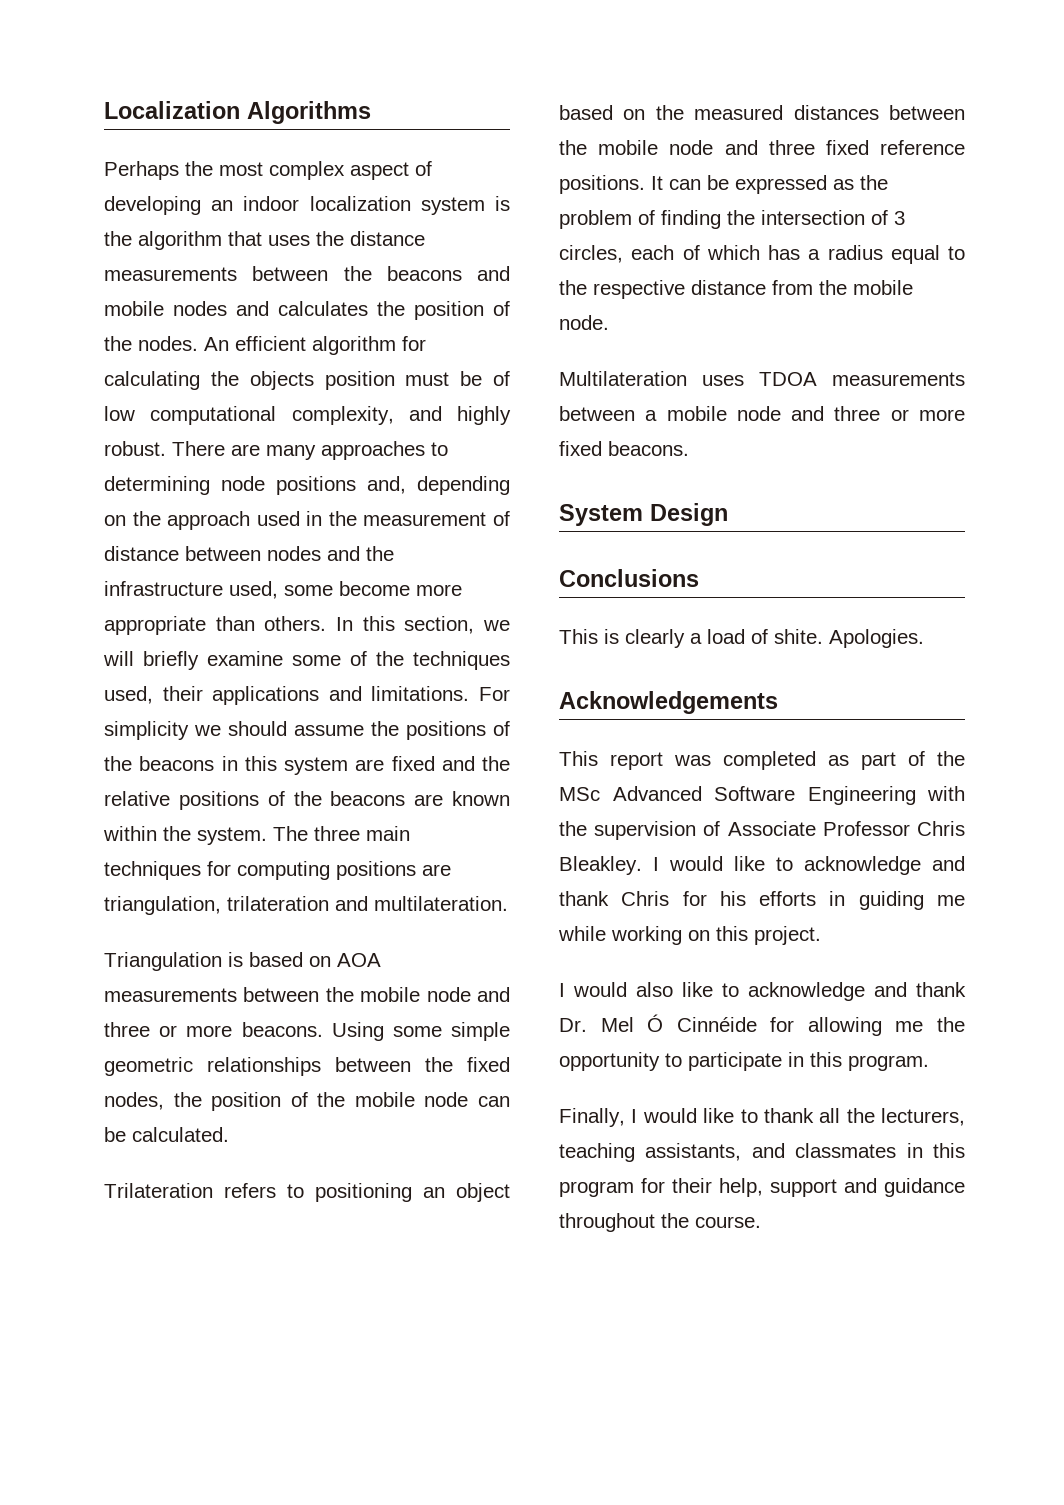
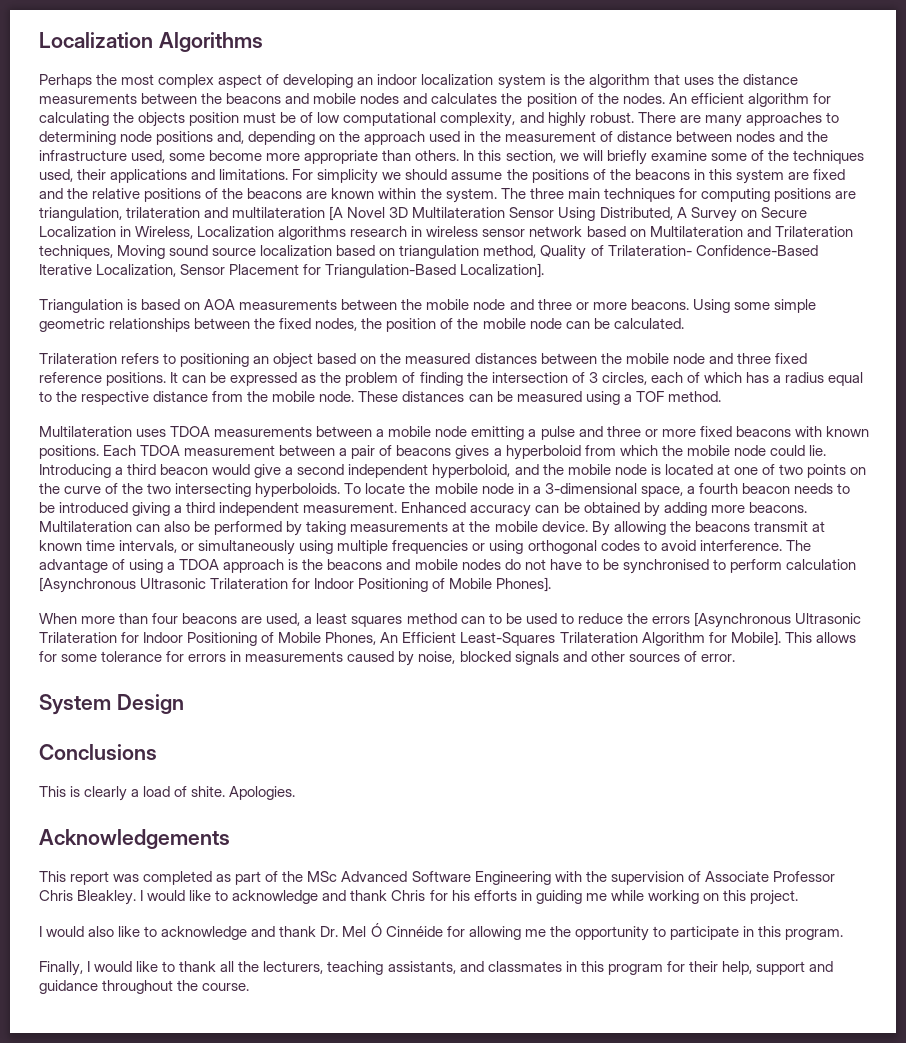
[374,896,508,911] multilateration. -> [232,206,807,222] [39,226,853,240] [39,245,818,260] [39,263,545,278] multilateration [A Novel 3D Multilateration Sensor Using Distributed, A Survey on Secure Localization in Wireless, Localization algorithms research in wireless sensor network based on Multilateration and Trilateration techniques, Moving sound source localization based on triangulation method, Quality of Trilateration- Confidence-Based Iterative Localization, Sensor Placement for Triangulation-Based Localization].
(609, 322) none -> [358,391,721,405] These distances can be measured using a TOF method.
(781, 413) none -> [471,426,575,440] emitting a pulse
[608,441,689,456] beacons. -> [735,426,869,437] [39,445,826,460] [39,464,867,479] [39,483,850,498] [39,502,807,517] [39,521,825,536] [39,540,811,555] [39,559,856,574] [39,577,552,593] [39,612,861,628] [39,631,856,646] [39,651,735,666] beacons with known positions. Each TDOA measurement between a pair of beacons gives a hyperboloid from which the mobile node could lie. Introducing a third beacon would give a second independent hyperboloid, and the mobile node is located at one of two points on the curve of the two intersecting hyperboloids. To locate the mobile node in a 3-dimensional space, a fourth beacon needs to be introduced giving a third independent measurement. Enhanced accuracy can be obtained by adding more beacons. Multilateration can also be performed by taking measurements at the mobile device. By allowing the beacons transmit at known time intervals, or simultaneously using multiple frequencies or using orthogonal codes to avoid interference. The advantage of using a TDOA approach is the beacons and mobile nodes do not have to be synchronised to perform calculation [Asynchronous Ultrasonic Trilateration for Indoor Positioning of Mobile Phones]. // When more than four beacons are used, a least squares method can to be used to reduce the errors [Asynchronous Ultrasonic Trilateration for Indoor Positioning of Mobile Phones, An Efficient Least-Squares Trilateration Algorithm for Mobile]. This allows for some tolerance for errors in measurements caused by noise, blocked signals and other sources of error.

